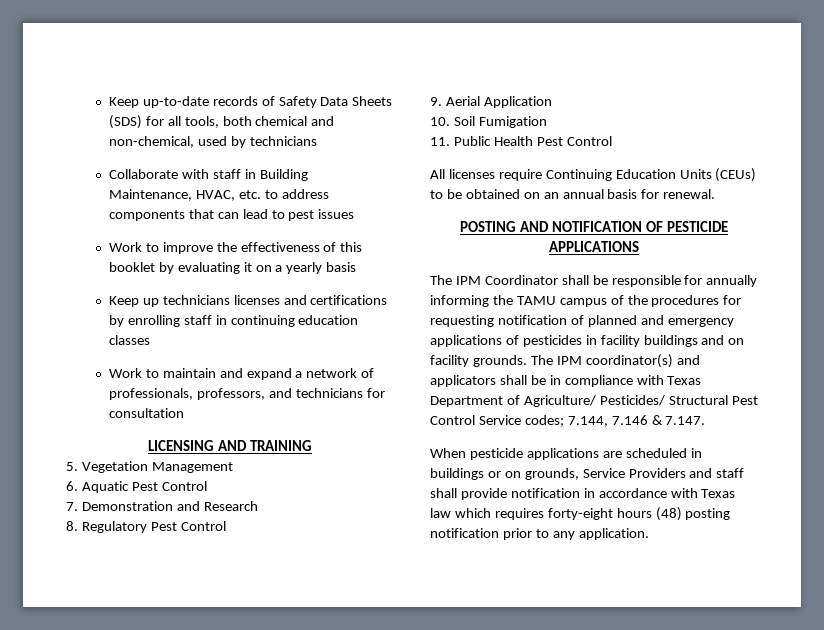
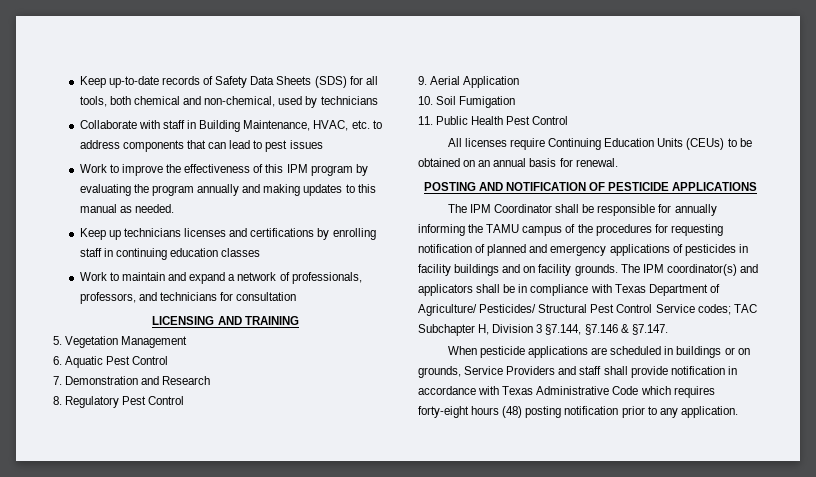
[108,262,357,274] booklet by evaluating it on a yearly basis -> [286,164,368,176] [79,184,376,196] [79,204,175,213] IPM program by evaluating the program annually and making updates to this manual as needed.
[567,415,706,427] 7.144, 7.146 & 7.147. -> [733,304,757,313] [418,324,668,336] TAC Subchapter H, Division 3 §7.144, §7.146 & §7.147.
[430,508,451,518] law -> [536,386,639,395] Administrative Code

